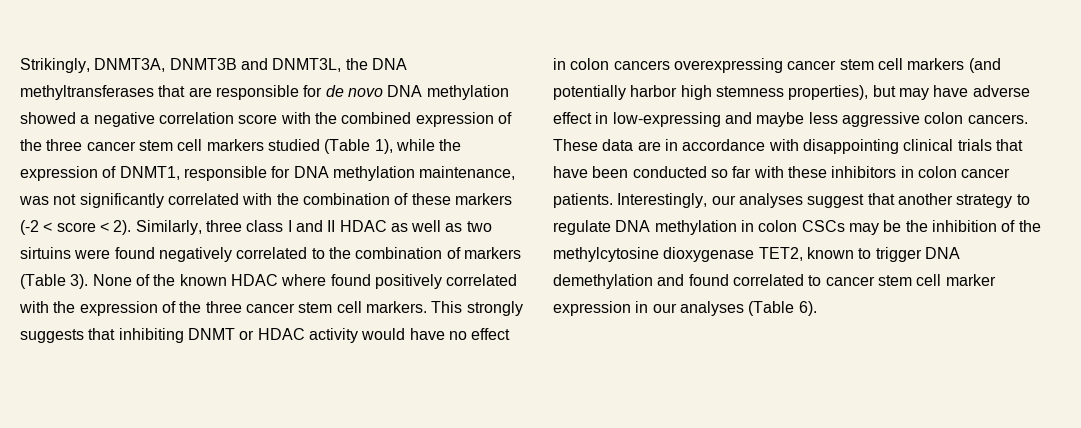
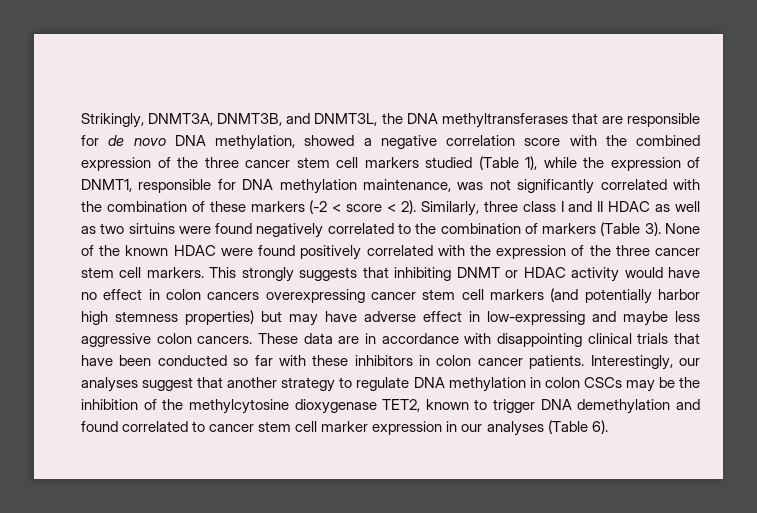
[169,58,237,70] DNMT3B -> [217,113,283,126] DNMT3B,
[426,85,509,100] methylation -> [215,135,295,150] methylation,
[281,274,327,286] where -> [220,248,253,256] were
[788,85,869,100] properties), -> [185,310,254,325] properties)

